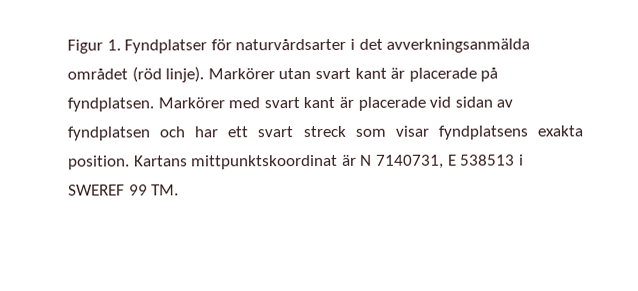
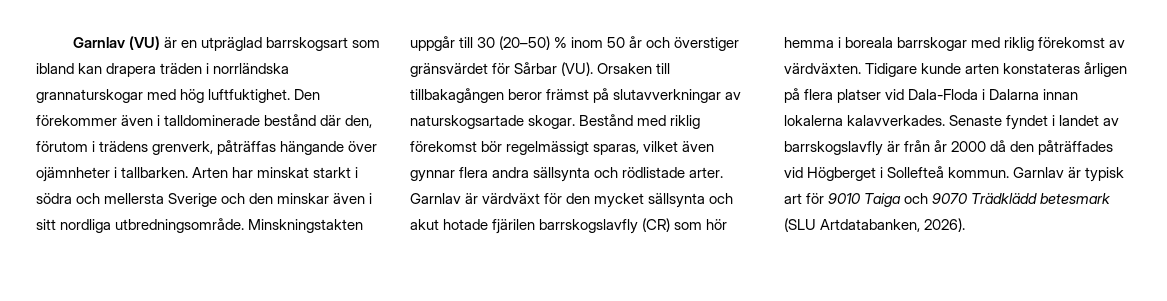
[67,38,531,54] [67,66,499,83] [67,96,514,112] [67,125,583,141] [68,154,524,170] [68,184,180,196] Figur 1. Fyndplatser för naturvårdsarter i det avverkningsanmälda området (röd linje). Markörer utan svart kant är placerade på fyndplatsen. Markörer med svart kant är placerade vid sidan av fyndplatsen och har ett svart streck som visar fyndplatsens exakta position. Kartans mittpunktskoordinat är N 7140731, E 538513 i SWEREF 99 TM. -> [72,36,380,51] [36,63,290,77] [36,89,321,103] [36,114,373,128] [36,140,378,155] [36,167,359,182] [36,193,373,207] [36,218,364,233] [410,36,740,51] [410,62,671,77] [410,88,742,103] [410,114,701,129] [410,141,715,155] [410,167,724,182] [410,193,734,208] [410,218,728,234] [784,37,1126,51] [784,62,1128,77] [784,88,1079,103] [784,115,1120,130] [784,140,1114,156] [784,166,1125,182] [784,193,1112,207] [784,218,966,232] Garnlav (VU) är en utpräglad barrskogsart som ibland kan drapera träden i norrländska grannaturskogar med hög luftfuktighet. Den förekommer även i talldominerade bestånd där den, förutom i trädens grenverk, påträffas hängande över ojämnheter i tallbarken. Arten har minskat starkt i södra och mellersta Sverige och den minskar även i sitt nordliga utbredningsområde. Minskningstakten uppgår till 30 (20–50) % inom 50 år och överstiger gränsvärdet för Sårbar (VU). Orsaken till tillbakagången beror främst på slutavverkningar av naturskogsartade skogar. Bestånd med riklig förekomst bör regelmässigt sparas, vilket även gynnar flera andra sällsynta och rödlistade arter. Garnlav är värdväxt för den mycket sällsynta och akut hotade fjärilen barrskogslavfly (CR) som hör hemma i boreala barrskogar med riklig förekomst av värdväxten. Tidigare kunde arten konstateras årligen på flera platser vid Dala-Floda i Dalarna innan lokalerna kalavverkades. Senaste fyndet i landet av barrskogslavfly är från år 2000 då den påträffades vid Högberget i Sollefteå kommun. Garnlav är typisk art för 9010 Taiga och 9070 Trädklädd betesmark (SLU Artdatabanken, 2026).

